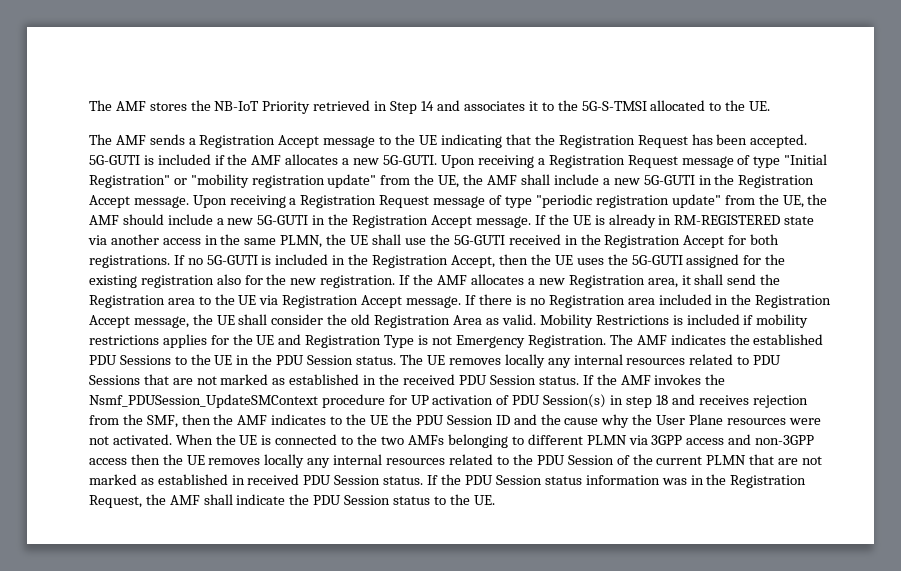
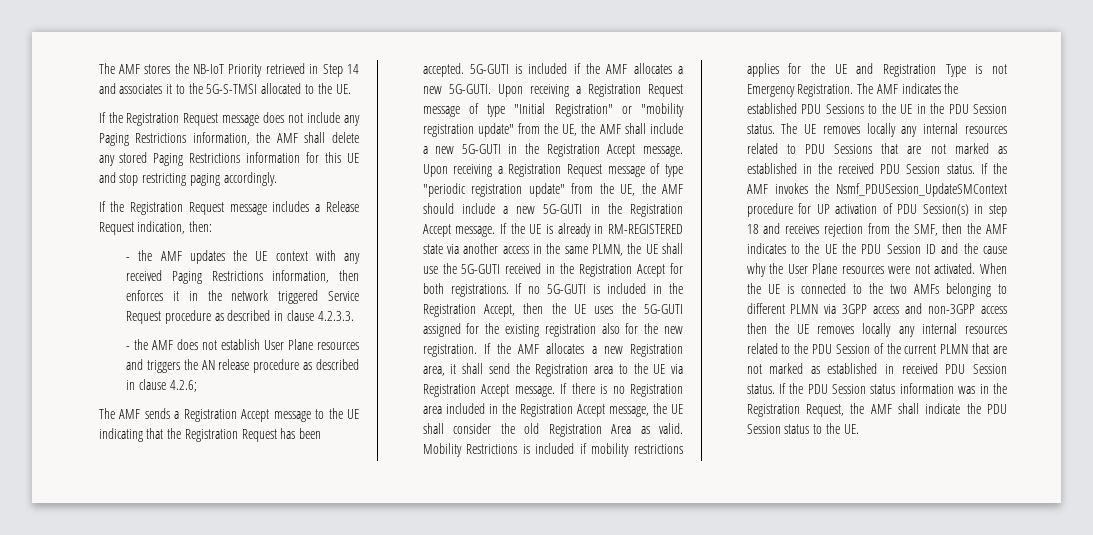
(771, 106) none -> [98,112,360,126] [98,132,359,146] [98,152,359,166] [98,172,277,186] [98,201,359,215] [98,221,213,235] [126,250,360,264] [126,270,359,284] [126,290,359,304] [126,310,354,324] [126,339,359,350] [126,359,359,373] [126,379,197,392] // If the Registration Request message does not include any Paging Restrictions information, the AMF shall delete any stored Paging Restrictions information for this UE and stop restricting paging accordingly. // If the Registration Request message includes a Release Request indication, then: // - the AMF updates the UE context with any received Paging Restrictions information, then enforces it in the network triggered Service Request procedure as described in clause 4.2.3.3. // - the AMF does not establish User Plane resources and triggers the AN release procedure as described in clause 4.2.6;

